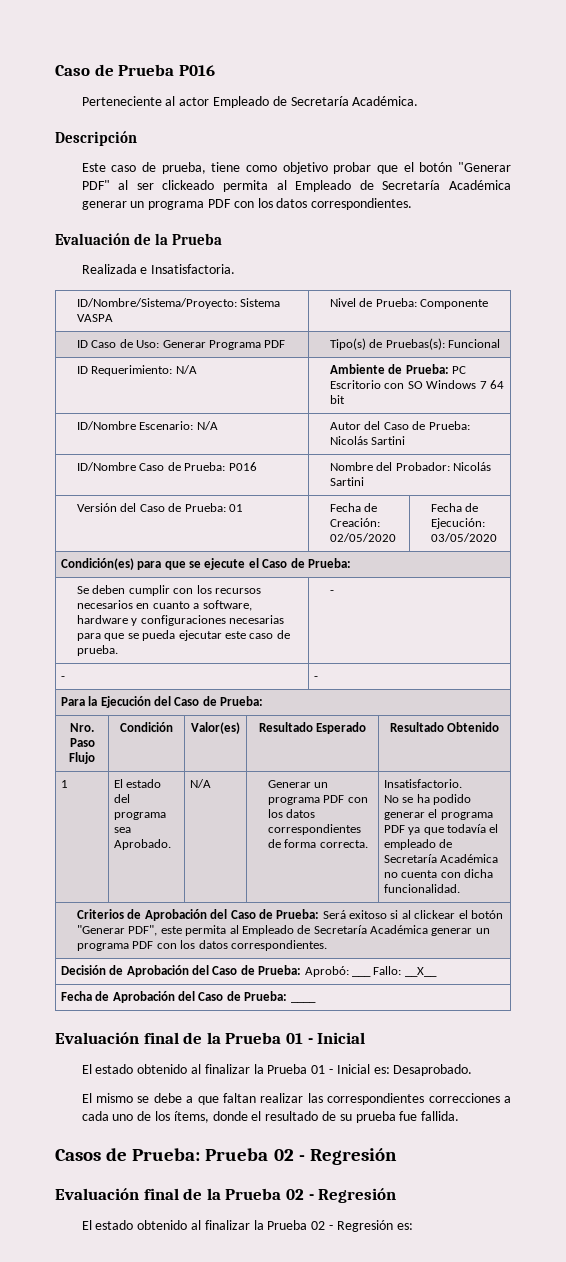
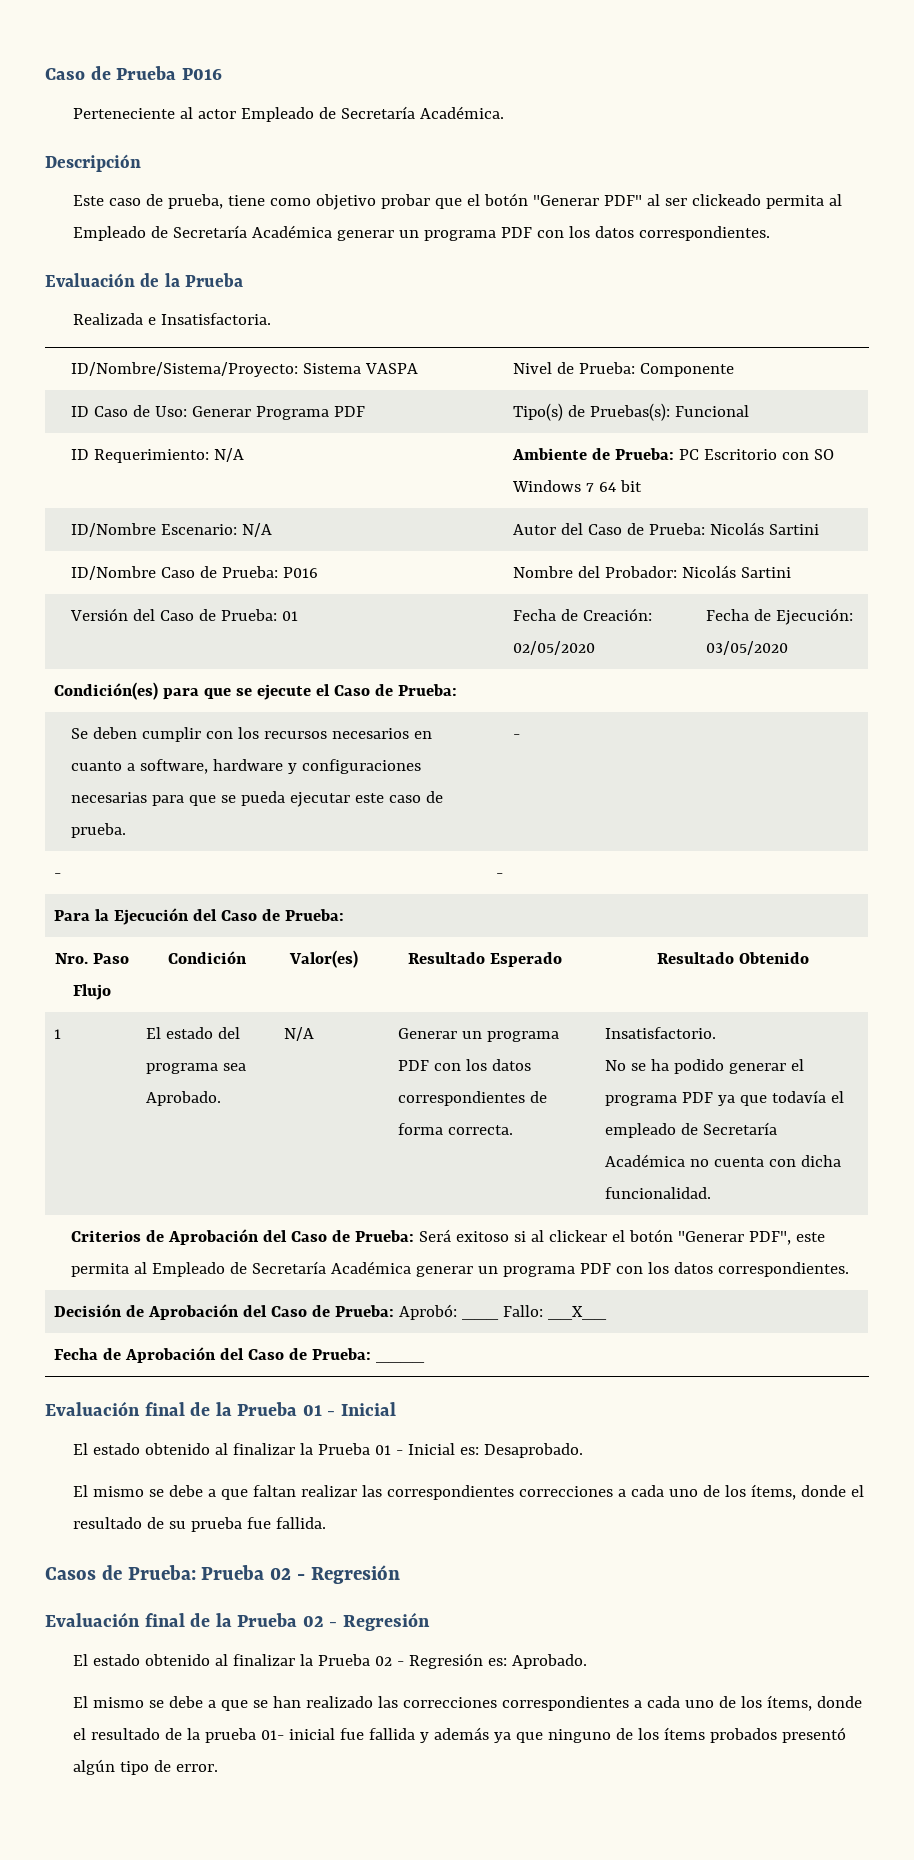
(413, 1226) none -> [511,1654,587,1669] [72,1695,862,1711] [72,1727,846,1743] [72,1759,218,1775] Aprobado. // El mismo se debe a que se han realizado las correcciones correspondientes a cada uno de los ítems, donde el resultado de la prueba 01- inicial fue fallida y además ya que ninguno de los ítems probados presentó algún tipo de error.

